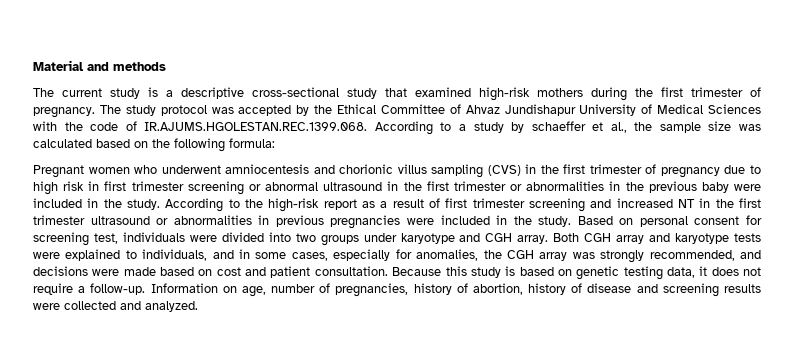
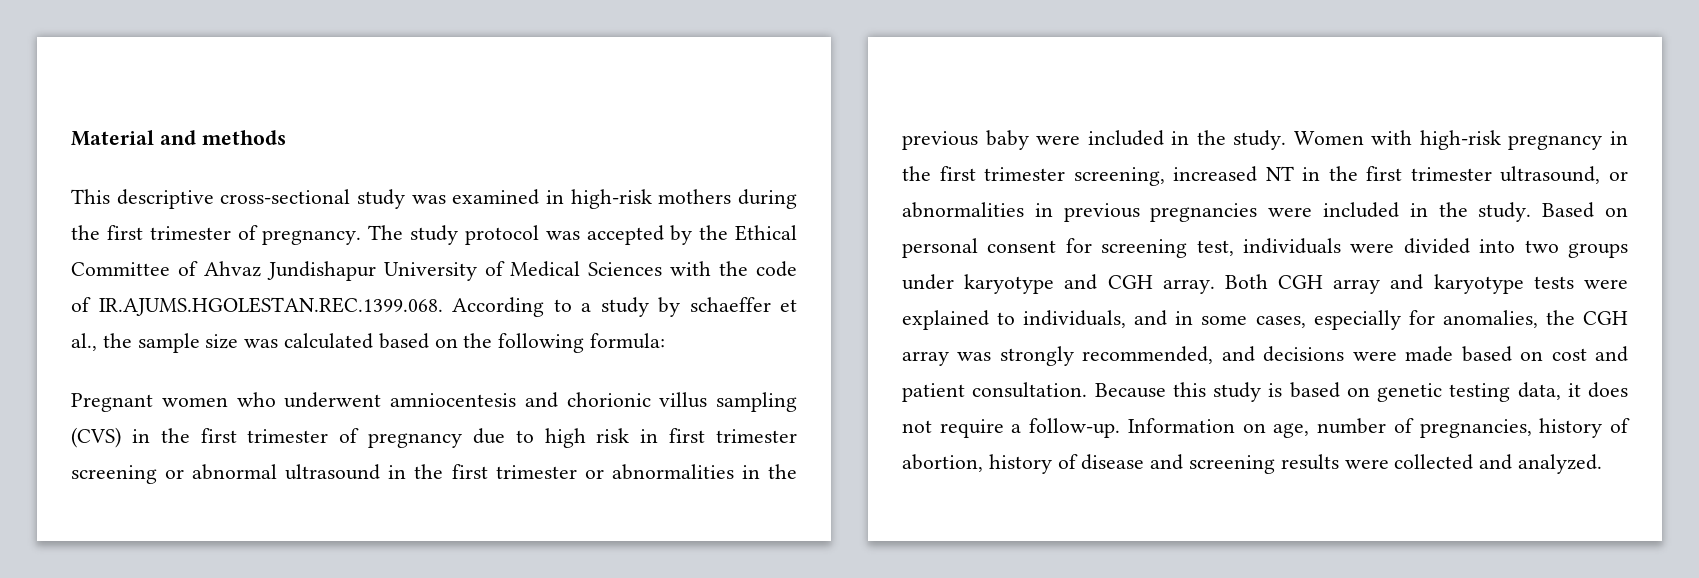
[33,87,471,99] The current study is a descriptive cross-sectional study that examined -> [71,189,564,209] This descriptive cross-sectional study was examined in
[165,198,612,212] According to the high-risk report as a result of first trimester screening and -> [1293,130,1628,150] [902,166,1165,186] Women with high-risk pregnancy in the first trimester screening,
[90,216,150,225] ultrasound -> [1500,166,1601,184] ultrasound,

